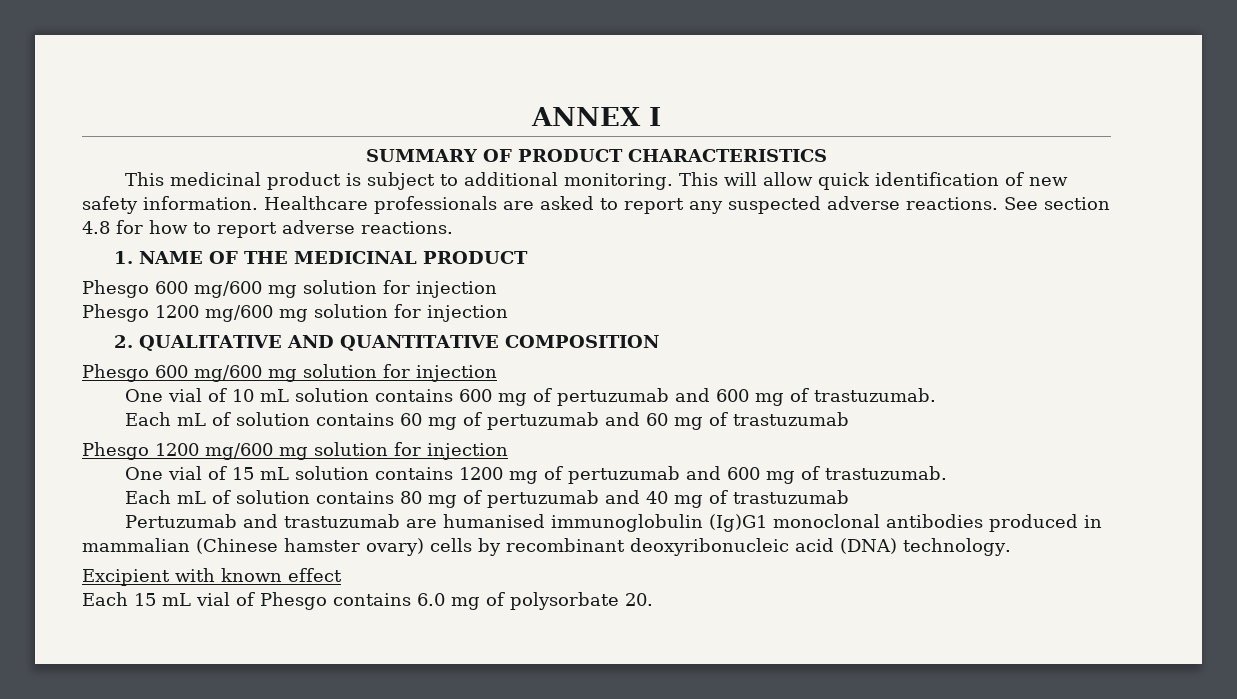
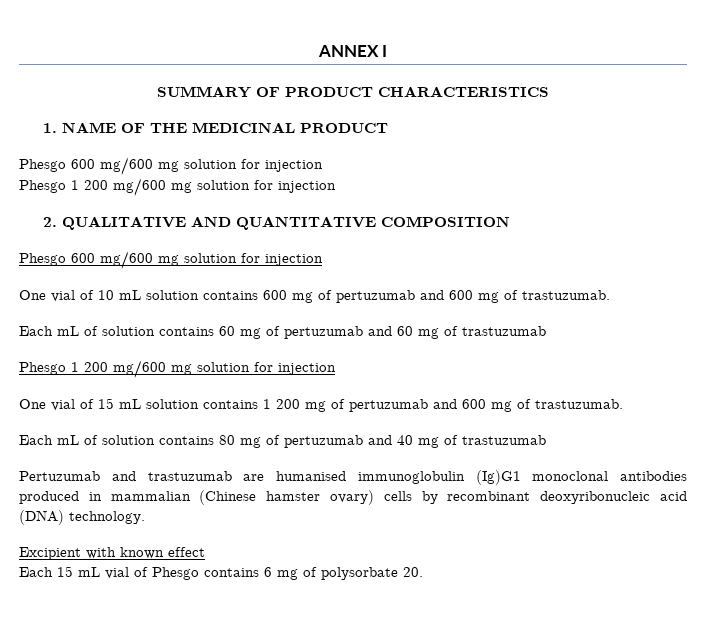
[125,172,1069,190] [82,196,1110,214] [82,220,453,238] // This medicinal product is subject to additional monitoring. This will allow quick identification of new safety information. Healthcare professionals are asked to report any suspected adverse reactions. See section 4.8 for how to report adverse reactions. -> (549, 91) none
[155,305,199,318] 1200 -> [71,180,108,190] 1 200
[155,443,199,456] 1200 -> [71,362,108,372] 1 200
[459,467,504,480] 1200 -> [263,399,300,409] 1 200
[417,593,445,606] 6.0 -> [264,567,272,577] 6

